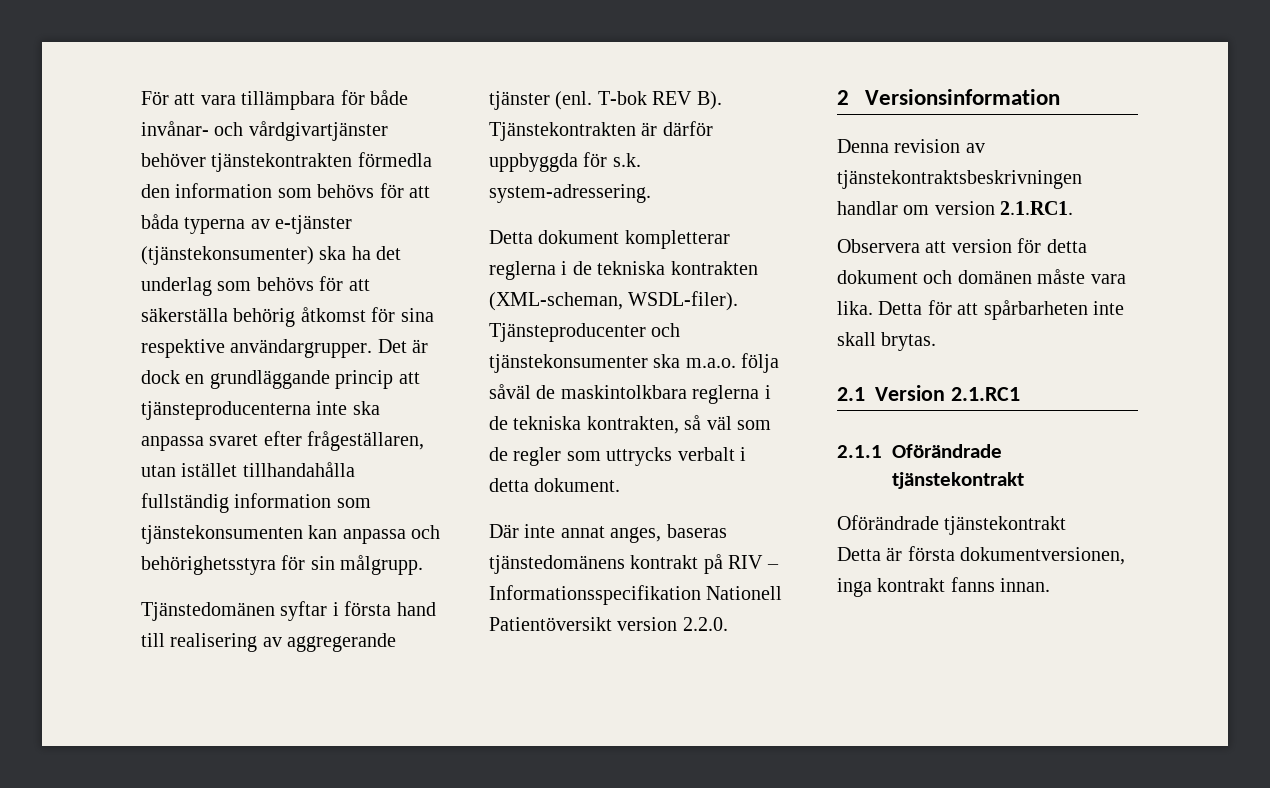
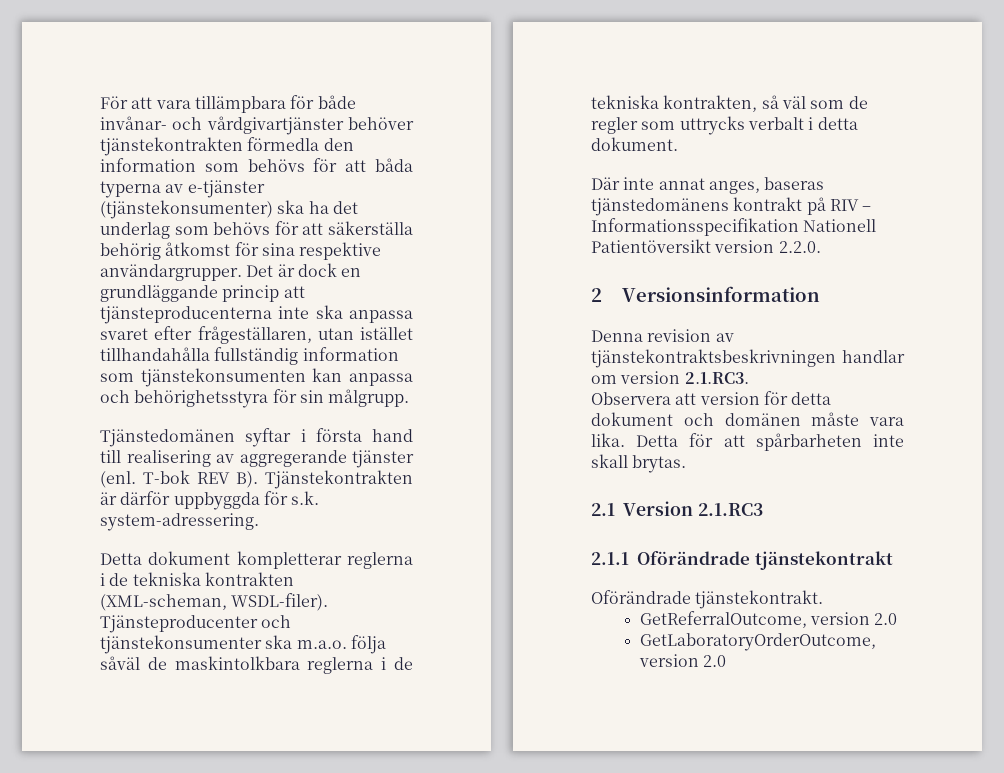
[1000,201,1074,215] 2.1.RC1. -> [684,372,749,384] 2.1.RC3.
[950,387,1020,401] 2.1.RC1 -> [697,503,763,516] 2.1.RC3
[944,516,1067,535] [837,546,1126,565] [837,577,1051,597] tjänstekontrakt // Detta är första dokumentversionen, inga kontrakt fanns innan. -> [695,590,824,609] [639,611,898,628] [639,633,876,651] [638,654,727,667] tjänstekontrakt. // GetReferralOutcome, version 2.0 // GetLaboratoryOrderOutcome, version 2.0

